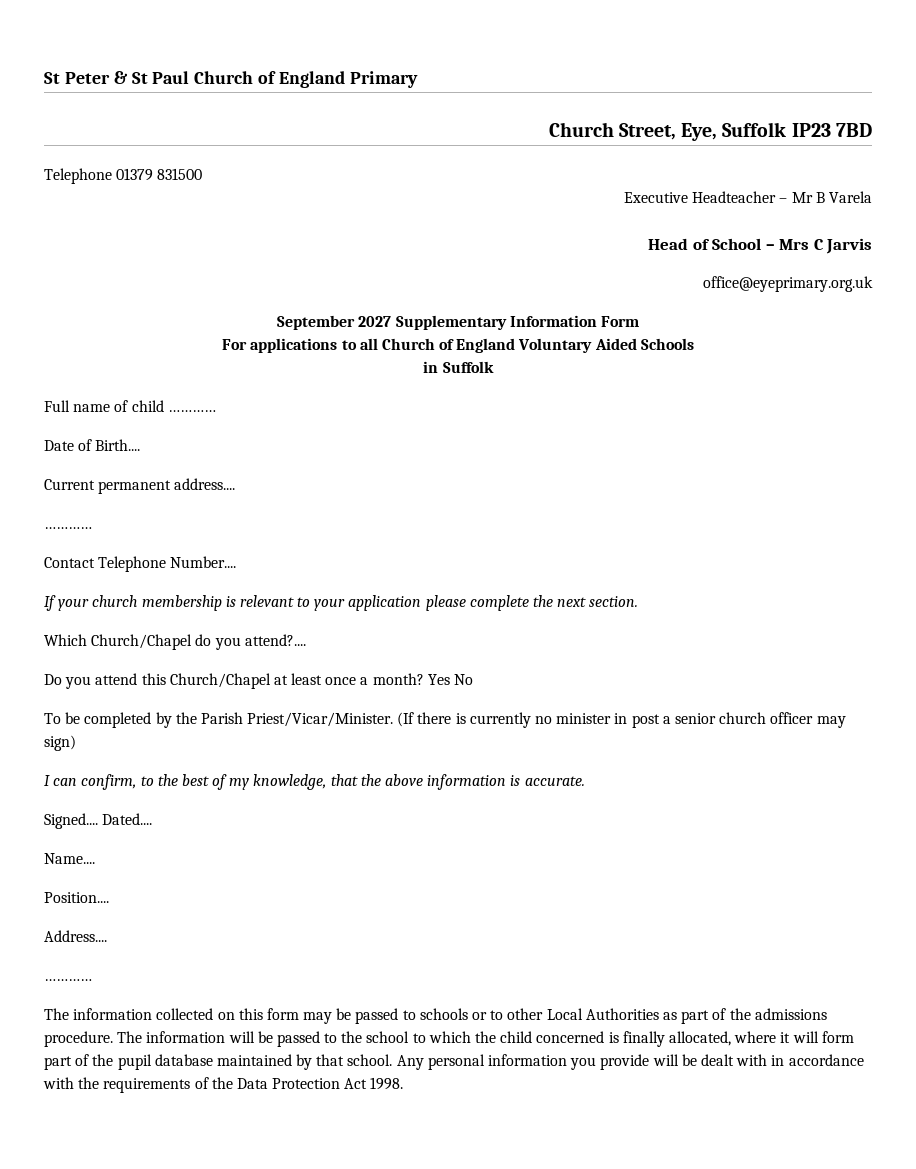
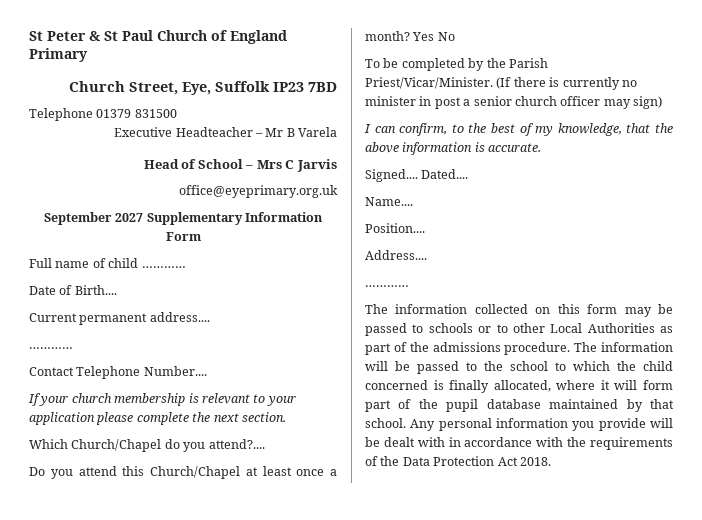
[222,338,694,353] [423,361,494,373] // For applications to all Church of England Voluntary Aided Schools // in Suffolk -> (201, 236) none
[370,1077,404,1090] 1998. -> [519,457,551,466] 2018.

